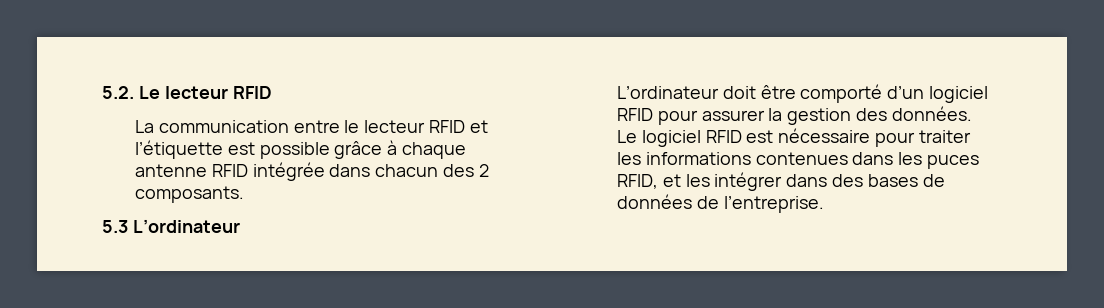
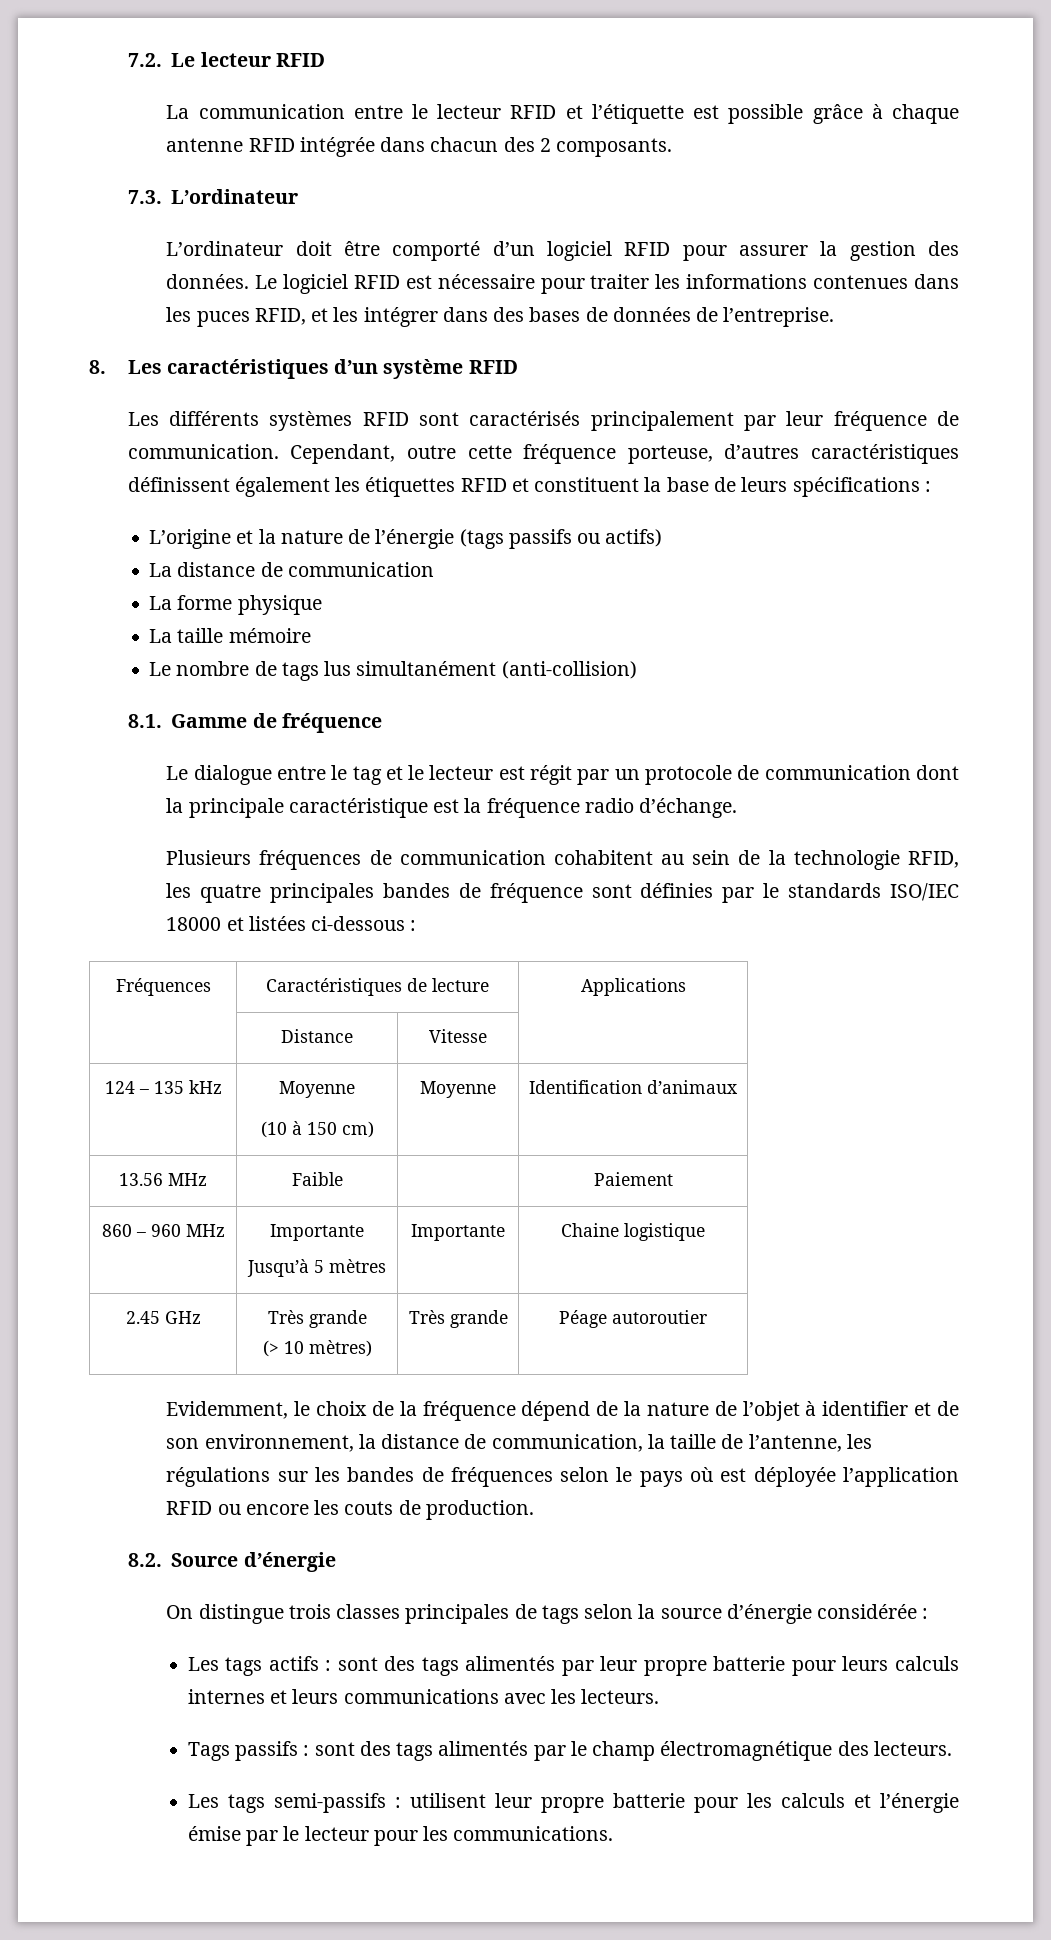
[102,86,135,99] 5.2. -> [127,53,162,67] 7.2.
[102,220,129,233] 5.3 -> [127,190,162,204] 7.3.
(824, 204) none -> [89,359,518,379] [127,411,960,431] [127,444,959,464] [127,477,931,497] [149,529,663,549] [149,562,434,577] [149,595,322,615] [149,628,311,643] [149,661,637,681] [127,713,382,733] [166,765,959,785] [166,798,738,818] [166,850,959,870] [166,883,960,903] [166,916,417,931] [115,978,211,996] [266,978,489,996] [580,978,686,996] [281,1029,353,1043] [429,1029,487,1043] [104,1080,222,1094] [279,1081,355,1098] [260,1121,374,1138] [420,1081,496,1098] [529,1080,738,1094] [119,1173,207,1186] [291,1172,343,1186] [593,1172,673,1186] [101,1224,225,1237] [270,1224,364,1241] [247,1259,386,1277] [411,1224,505,1241] [561,1223,705,1241] [125,1311,201,1324] [267,1310,367,1328] [262,1340,372,1357] [408,1310,508,1328] [559,1310,707,1328] [166,1401,959,1421] [166,1434,872,1452] [166,1467,959,1487] [166,1500,534,1520] [127,1552,336,1572] [166,1604,929,1624] [187,1656,959,1676] [187,1689,660,1704] [187,1741,952,1761] [187,1793,959,1813] [187,1826,614,1846] // 8. Les caractéristiques d’un système RFID // Les différents systèmes RFID sont caractérisés principalement par leur fréquence de communication. Cependant, outre cette fréquence porteuse, d’autres caractéristiques définissent également les étiquettes RFID et constituent la base de leurs spécifications : // L’origine et la nature de l’énergie (tags passifs ou actifs) // La distance de communication // La forme physique // La taille mémoire // Le nombre de tags lus simultanément (anti-collision) // 8.1. Gamme de fréquence // Le dialogue entre le tag et le lecteur est régit par un protocole de communication dont la principale caractéristique est la fréquence radio d’échange. // Plusieurs fréquences de communication cohabitent au sein de la technologie RFID, les quatre principales bandes de fréquence sont définies par le standards ISO/IEC 18000 et listées ci-dessous : // Fréquences | Caractéristiques de lecture | Applications // | Distance | Vitesse | // 124 – 135 kHz | Moyenne // (10 à 150 cm) | Moyenne | Identification d’animaux // 13.56 MHz | Faible | | Paiement // 860 – 960 MHz | Importante // Jusqu’à 5 mètres | Importante | Chaine logistique // 2.45 GHz | Très grande // (> 10 mètres) | Très grande | Péage autoroutier // Evidemment, le choix de la fréquence dépend de la nature de l’objet à identifier et de son environnement, la distance de communication, la taille de l’antenne, les régulations sur les bandes de fréquences selon le pays où est déployée l’application RFID ou encore les couts de production. // 8.2. Source d’énergie // On distingue trois classes principales de tags selon la source d’énergie considérée : // Les tags actifs : sont des tags alimentés par leur propre batterie pour leurs calculs internes et leurs communications avec les lecteurs. // Tags passifs : sont des tags alimentés par le champ électromagnétique des lecteurs. // Les tags semi-passifs : utilisent leur propre batterie pour les calculs et l’énergie émise par le lecteur pour les communications.

